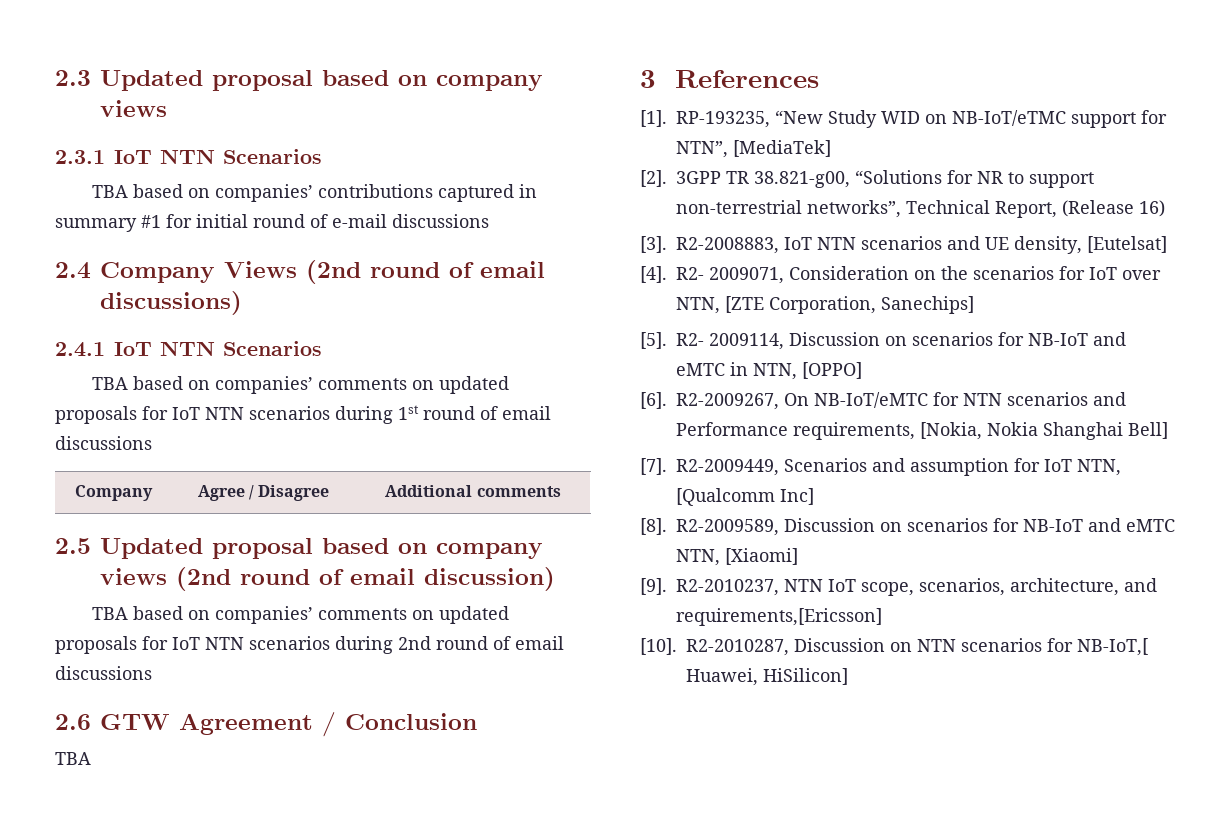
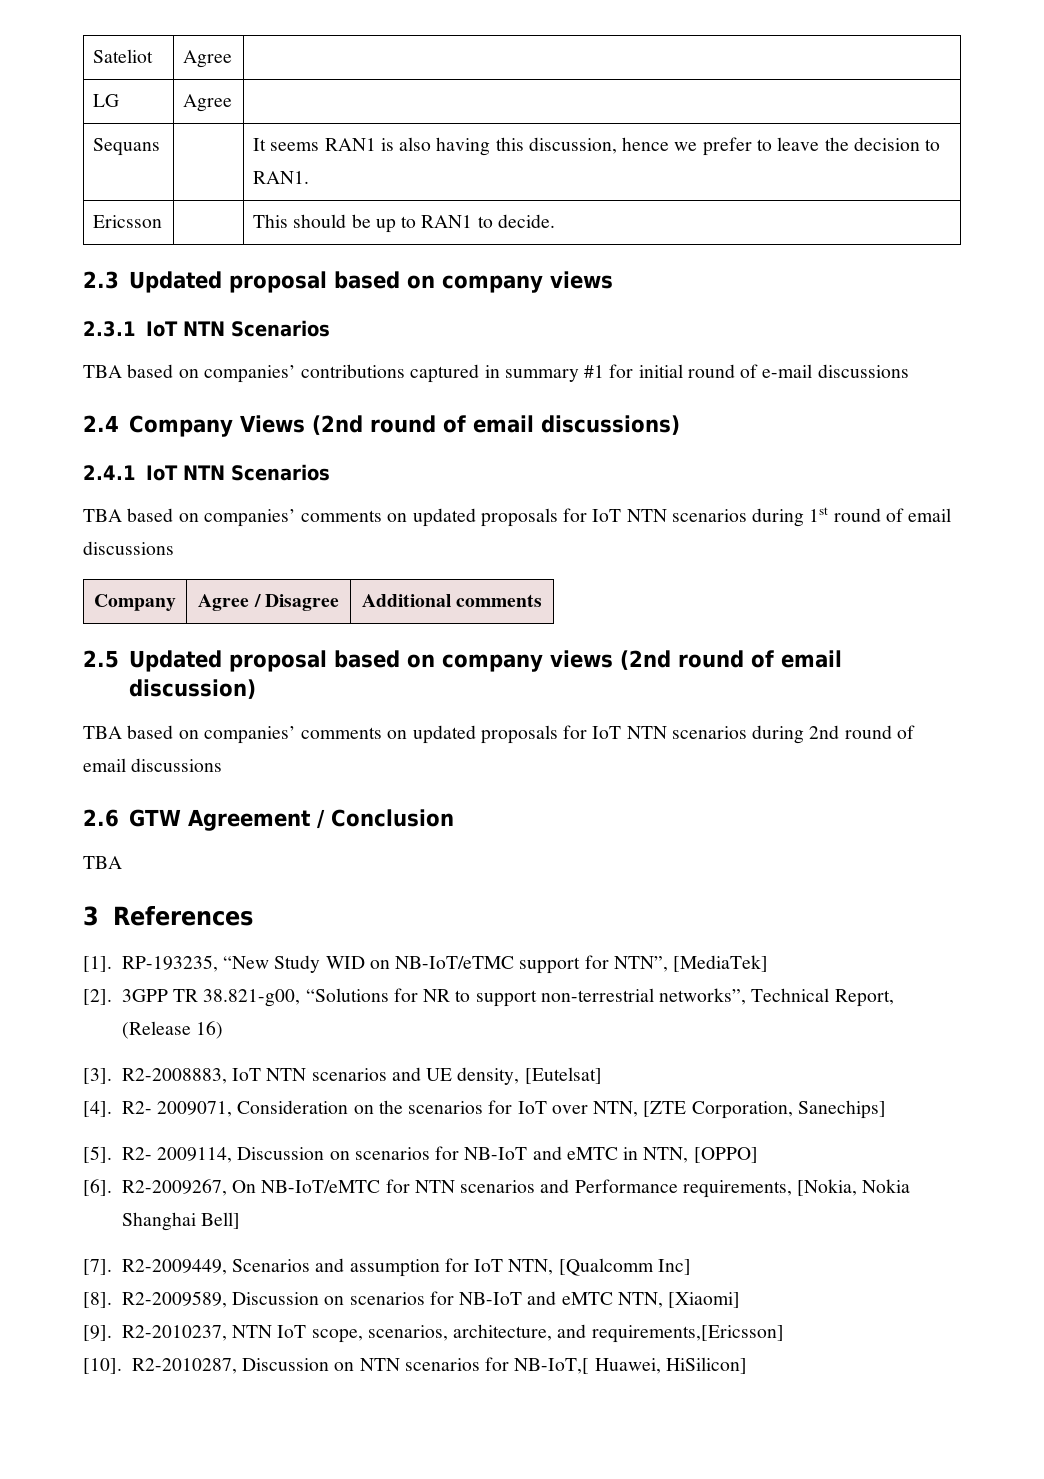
(55, 78) none -> [93,49,154,63] [183,50,233,68] [93,94,120,107] [183,94,233,112] [93,138,161,156] [253,137,941,156] [253,171,310,184] [93,215,163,228] [253,214,555,233] Sateliot | Agree | // LG | Agree | // Sequans | | It seems RAN1 is also having this discussion, hence we prefer to leave the decision to RAN1. // Ericsson | | This should be up to RAN1 to decide. //

